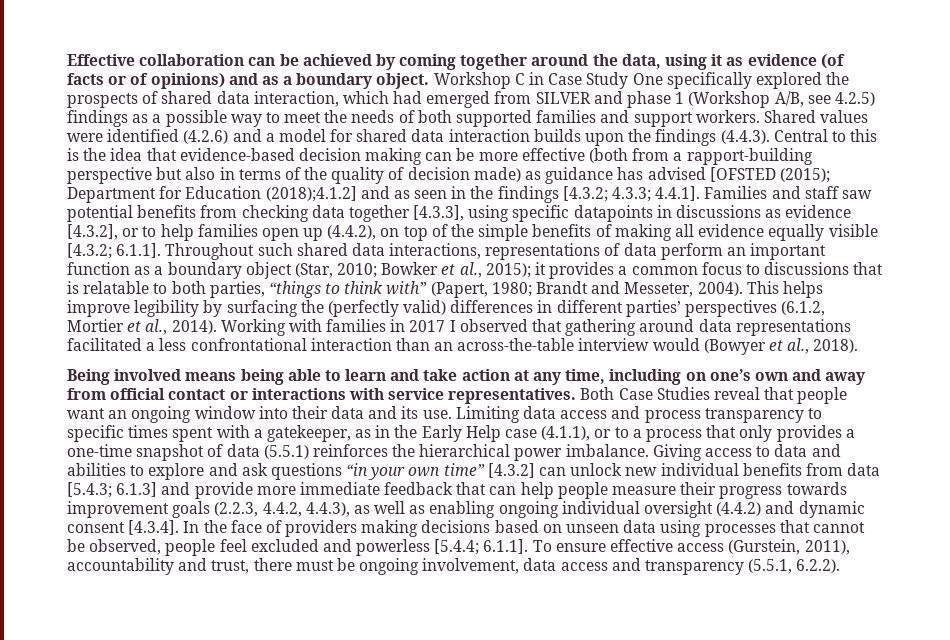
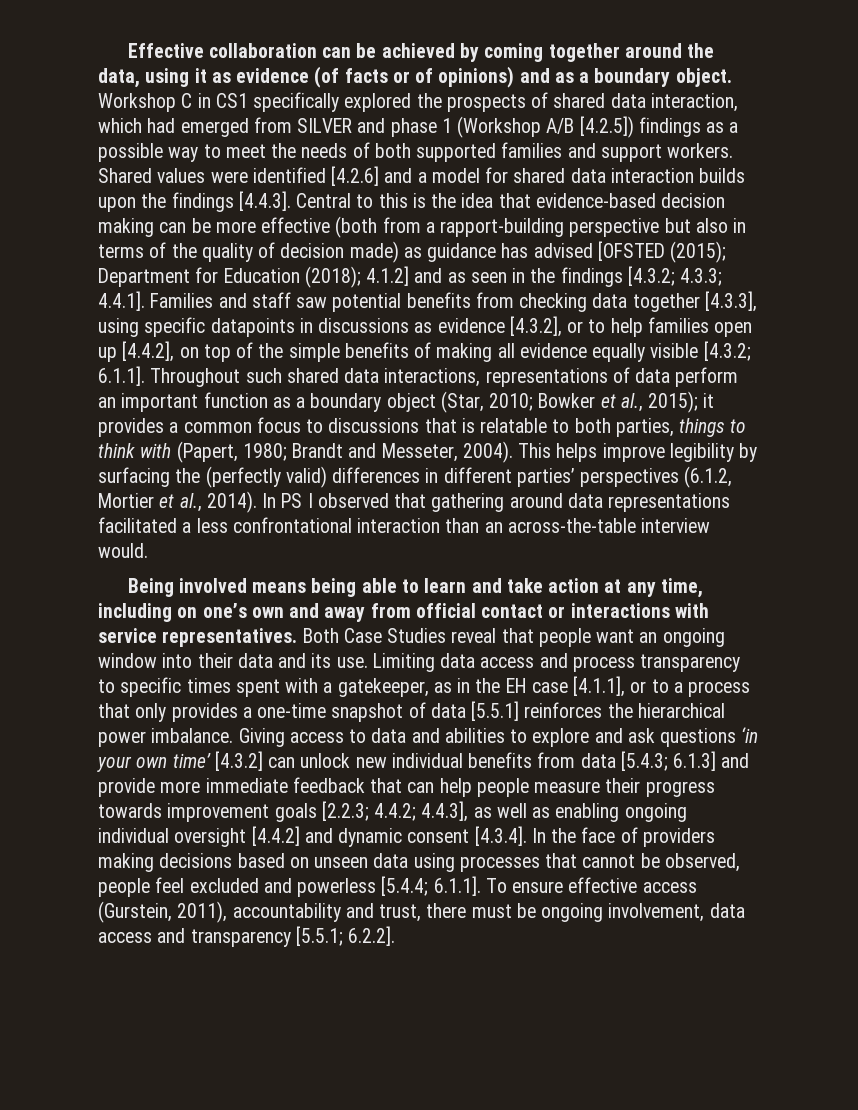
[548,72,663,89] Case Study One -> [215,93,248,108] CS1
[774,91,875,107] A/B, see 4.2.5) -> [546,116,634,138] A/B [4.2.5])
[183,130,229,144] (4.2.6) -> [331,166,380,186] [4.2.6]
[720,130,770,144] (4.4.3). -> [238,191,291,211] [4.4.3].
[265,186,357,202] (2018);4.1.2] -> [304,266,410,288] (2018); 4.1.2]
[327,225,377,240] (4.4.2), -> [122,341,175,362] [4.4.2],
[268,281,321,298] “things -> [679,418,726,437] things
[386,281,428,295] with” -> [140,443,172,458] with
[220,319,446,336] Working with families in 2017 -> [262,493,303,508] In PS
[652,338,859,355] would (Bowyer et al., 2018). -> [98,543,148,558] would.
[421,425,591,442] Early Help case (4.1.1), -> [505,676,626,697] EH case [4.1.1],
[263,445,309,459] (5.5.1) -> [471,701,520,721] [5.5.1]
[346,463,369,476] “in -> [741,727,759,743] ‘in
[443,463,485,476] time” -> [172,753,211,768] time’
[214,502,350,517] (2.2.3, 4.4.2, 4.4.3), -> [321,801,469,822] [2.2.3; 4.4.2; 4.4.3],
[716,502,762,516] (4.4.2) -> [251,826,300,846] [4.4.2]
[748,559,841,574] (5.5.1, 6.2.2). -> [295,926,396,946] [5.5.1; 6.2.2].

